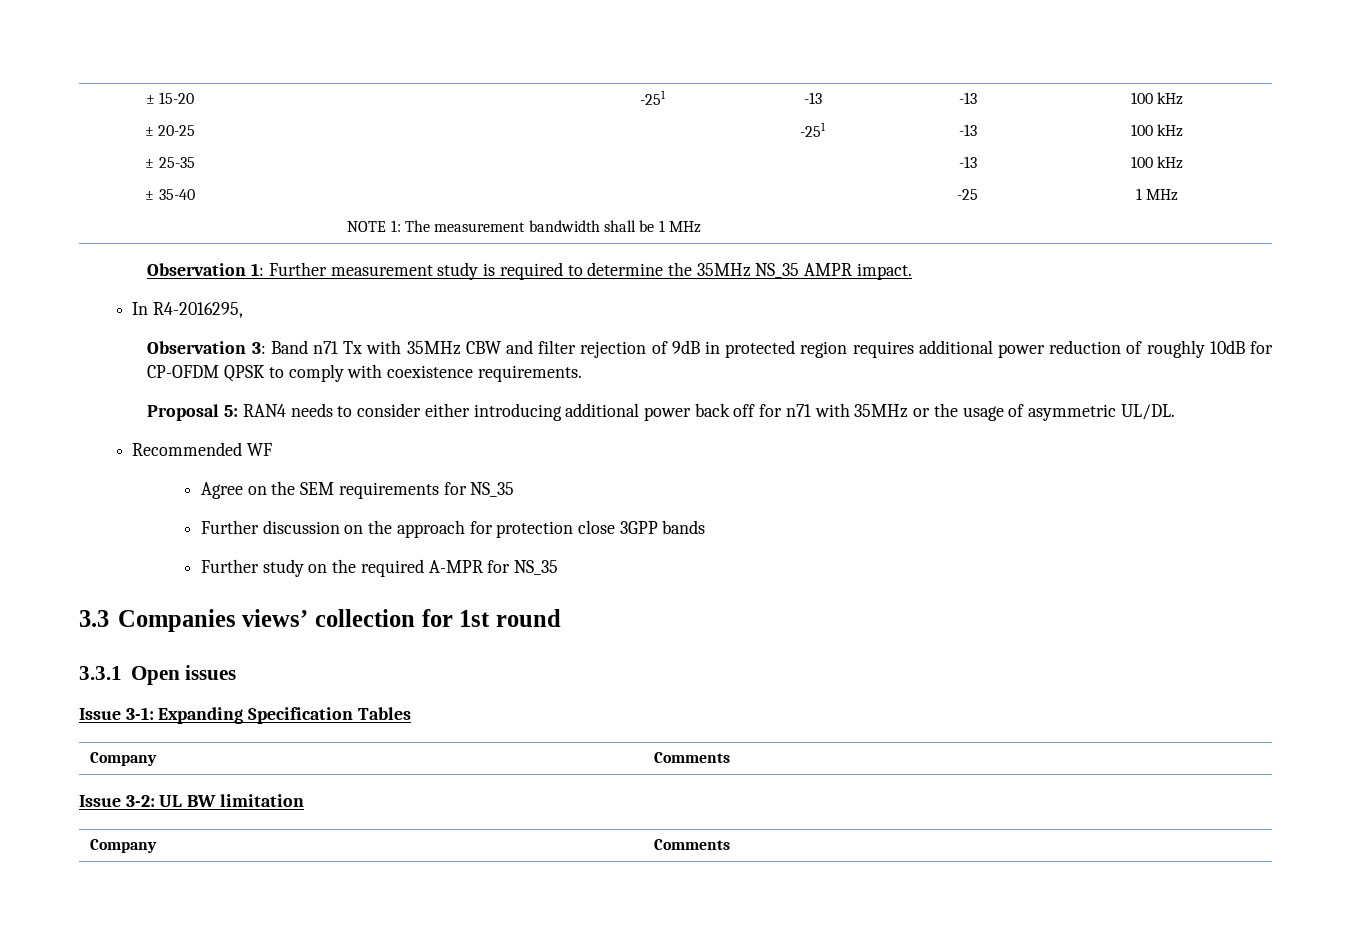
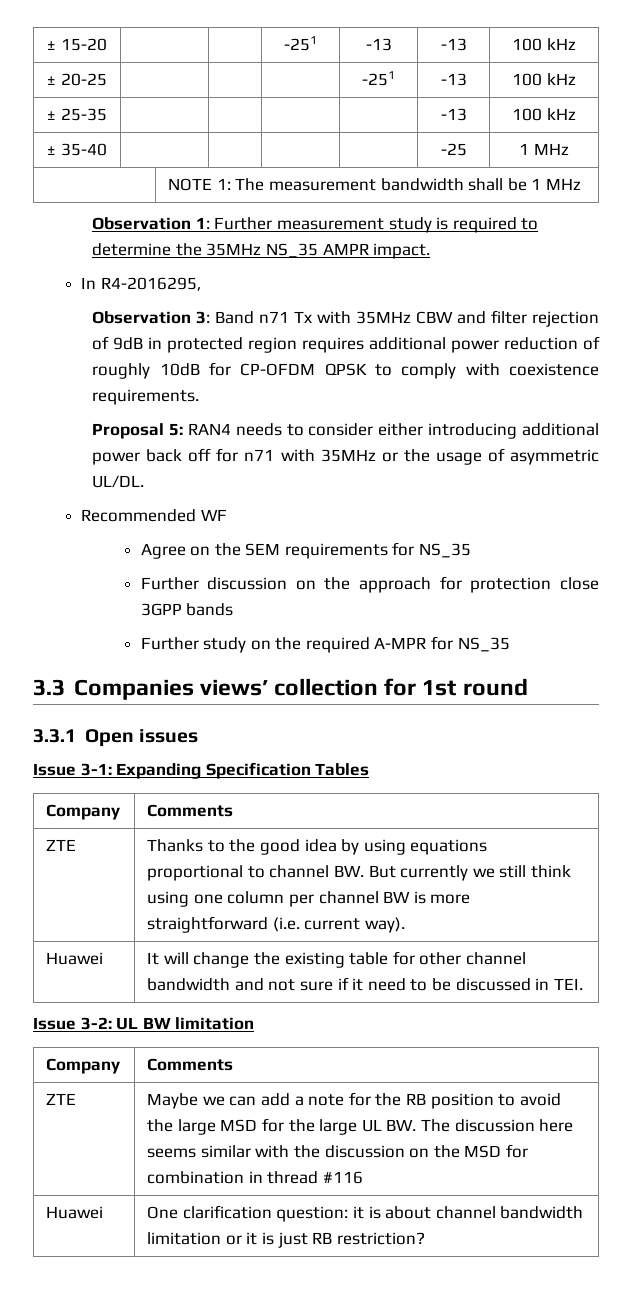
(731, 757) none -> [46,839,77,851] [147,839,488,855] [147,865,571,881] [147,891,471,907] [147,916,406,933] [46,952,104,965] [147,951,526,968] [147,977,583,991] // ZTE | Thanks to the good idea by using equations proportional to channel BW. But currently we still think using one column per channel BW is more straightforward (i.e. current way). // Huawei | It will change the existing table for other channel bandwidth and not sure if it need to be discussed in TEI.
(731, 844) none -> [46,1093,77,1105] [147,1092,561,1109] [147,1118,574,1135] [147,1144,528,1158] [147,1171,364,1184] [46,1206,104,1219] [147,1205,584,1222] [147,1232,425,1248] // ZTE | Maybe we can add a note for the RB position to avoid the large MSD for the large UL BW. The discussion here seems similar with the discussion on the MSD for combination in thread #116 // Huawei | One clarification question: it is about channel bandwidth limitation or it is just RB restriction?

